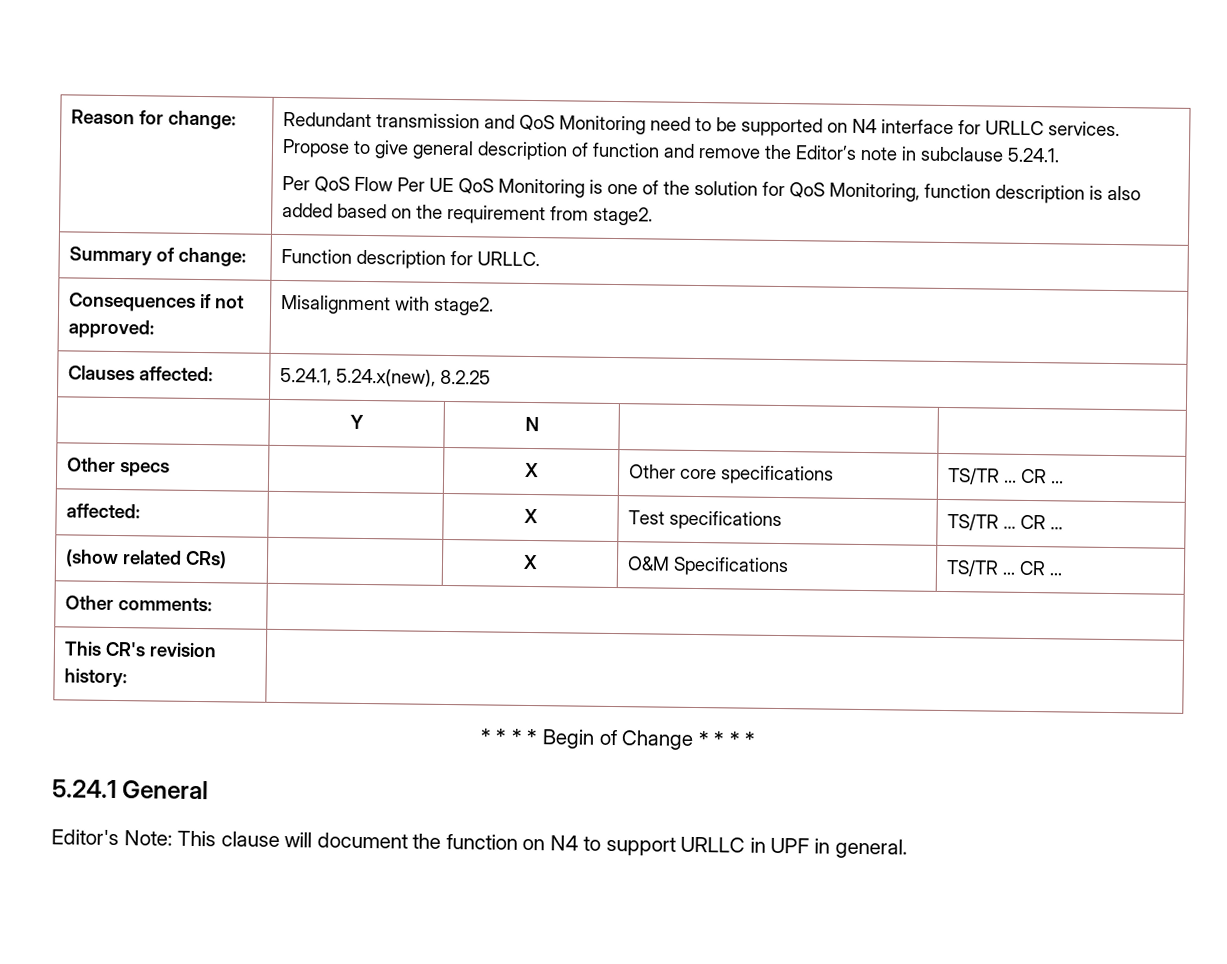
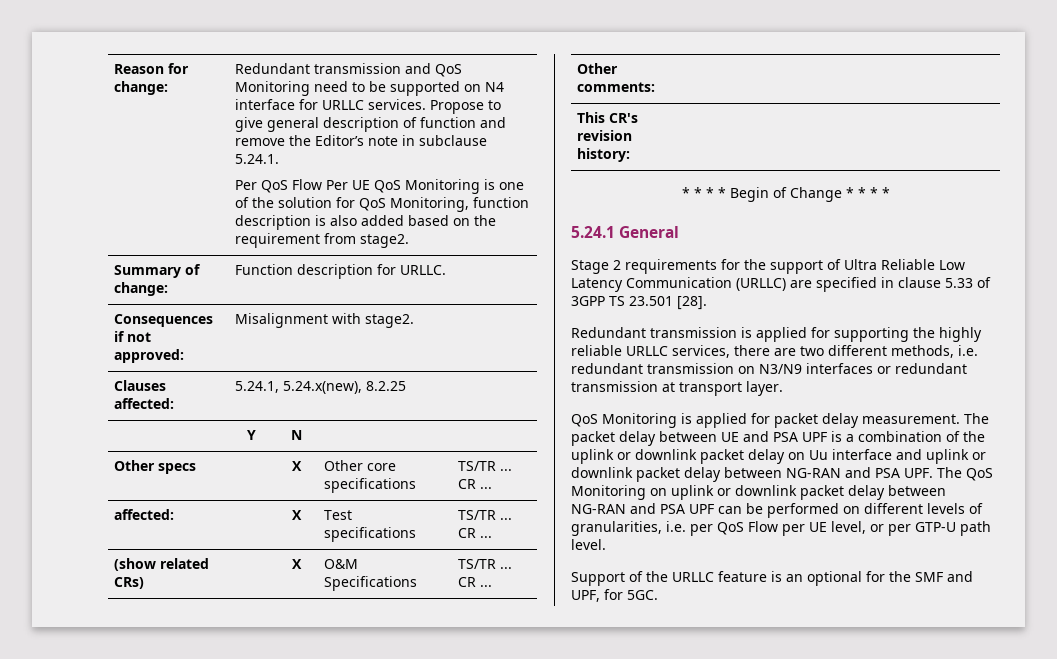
[51,829,908,859] Editor's Note: This clause will document the function on N4 to support URLLC in UPF in general. -> [571,259,965,274] [571,277,991,292] [571,296,707,310] [571,327,982,342] [571,345,978,358] [571,363,967,374] [571,381,783,396] [571,413,989,428] [571,431,985,446] [571,449,986,464] [571,467,993,482] [571,485,946,500] [571,503,983,518] [571,521,991,536] [571,539,606,550] [571,571,973,586] [571,589,658,602] Stage 2 requirements for the support of Ultra Reliable Low Latency Communication (URLLC) are specified in clause 5.33 of 3GPP TS 23.501 [28]. // Redundant transmission is applied for supporting the highly reliable URLLC services, there are two different methods, i.e. redundant transmission on N3/N9 interfaces or redundant transmission at transport layer. // QoS Monitoring is applied for packet delay measurement. The packet delay between UE and PSA UPF is a combination of the uplink or downlink packet delay on Uu interface and uplink or downlink packet delay between NG-RAN and PSA UPF. The QoS Monitoring on uplink or downlink packet delay between NG-RAN and PSA UPF can be performed on different levels of granularities, i.e. per QoS Flow per UE level, or per GTP-U path level. // Support of the URLLC feature is an optional for the SMF and UPF, for 5GC.

